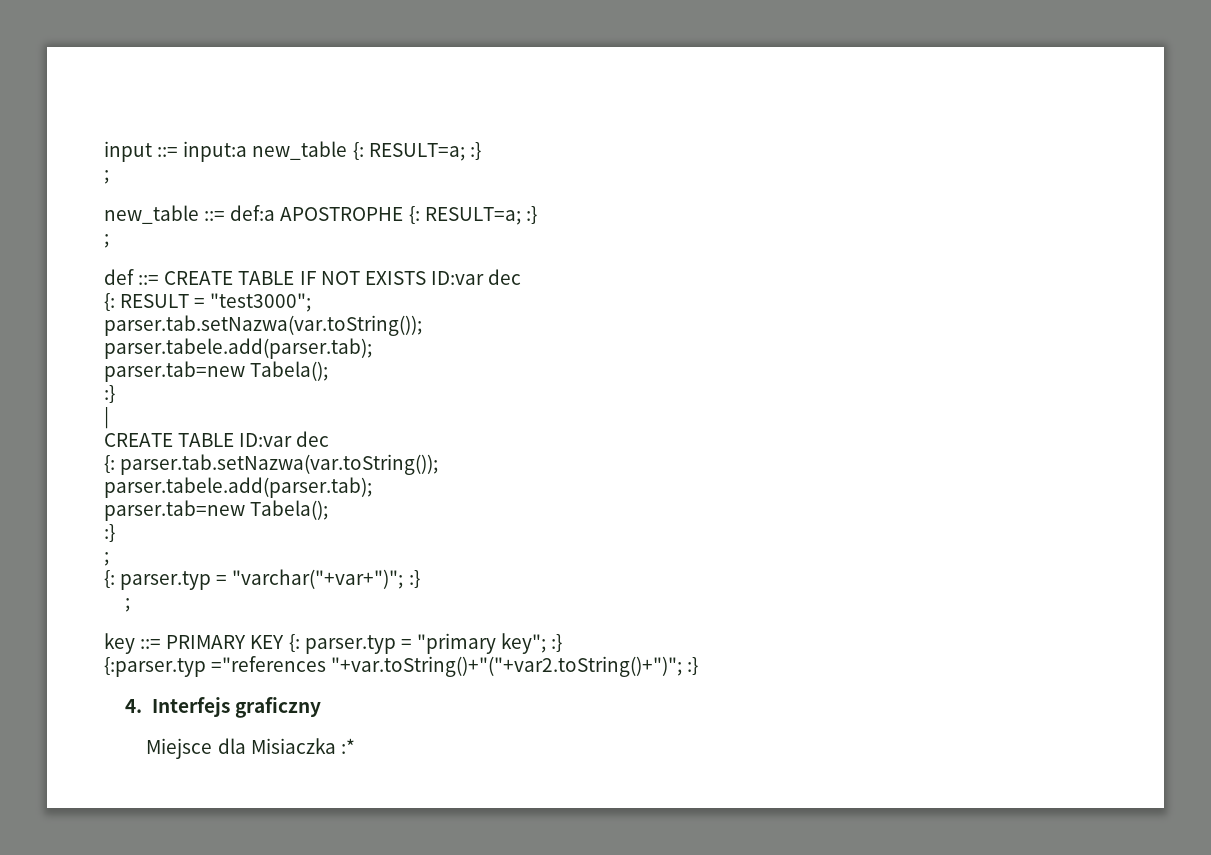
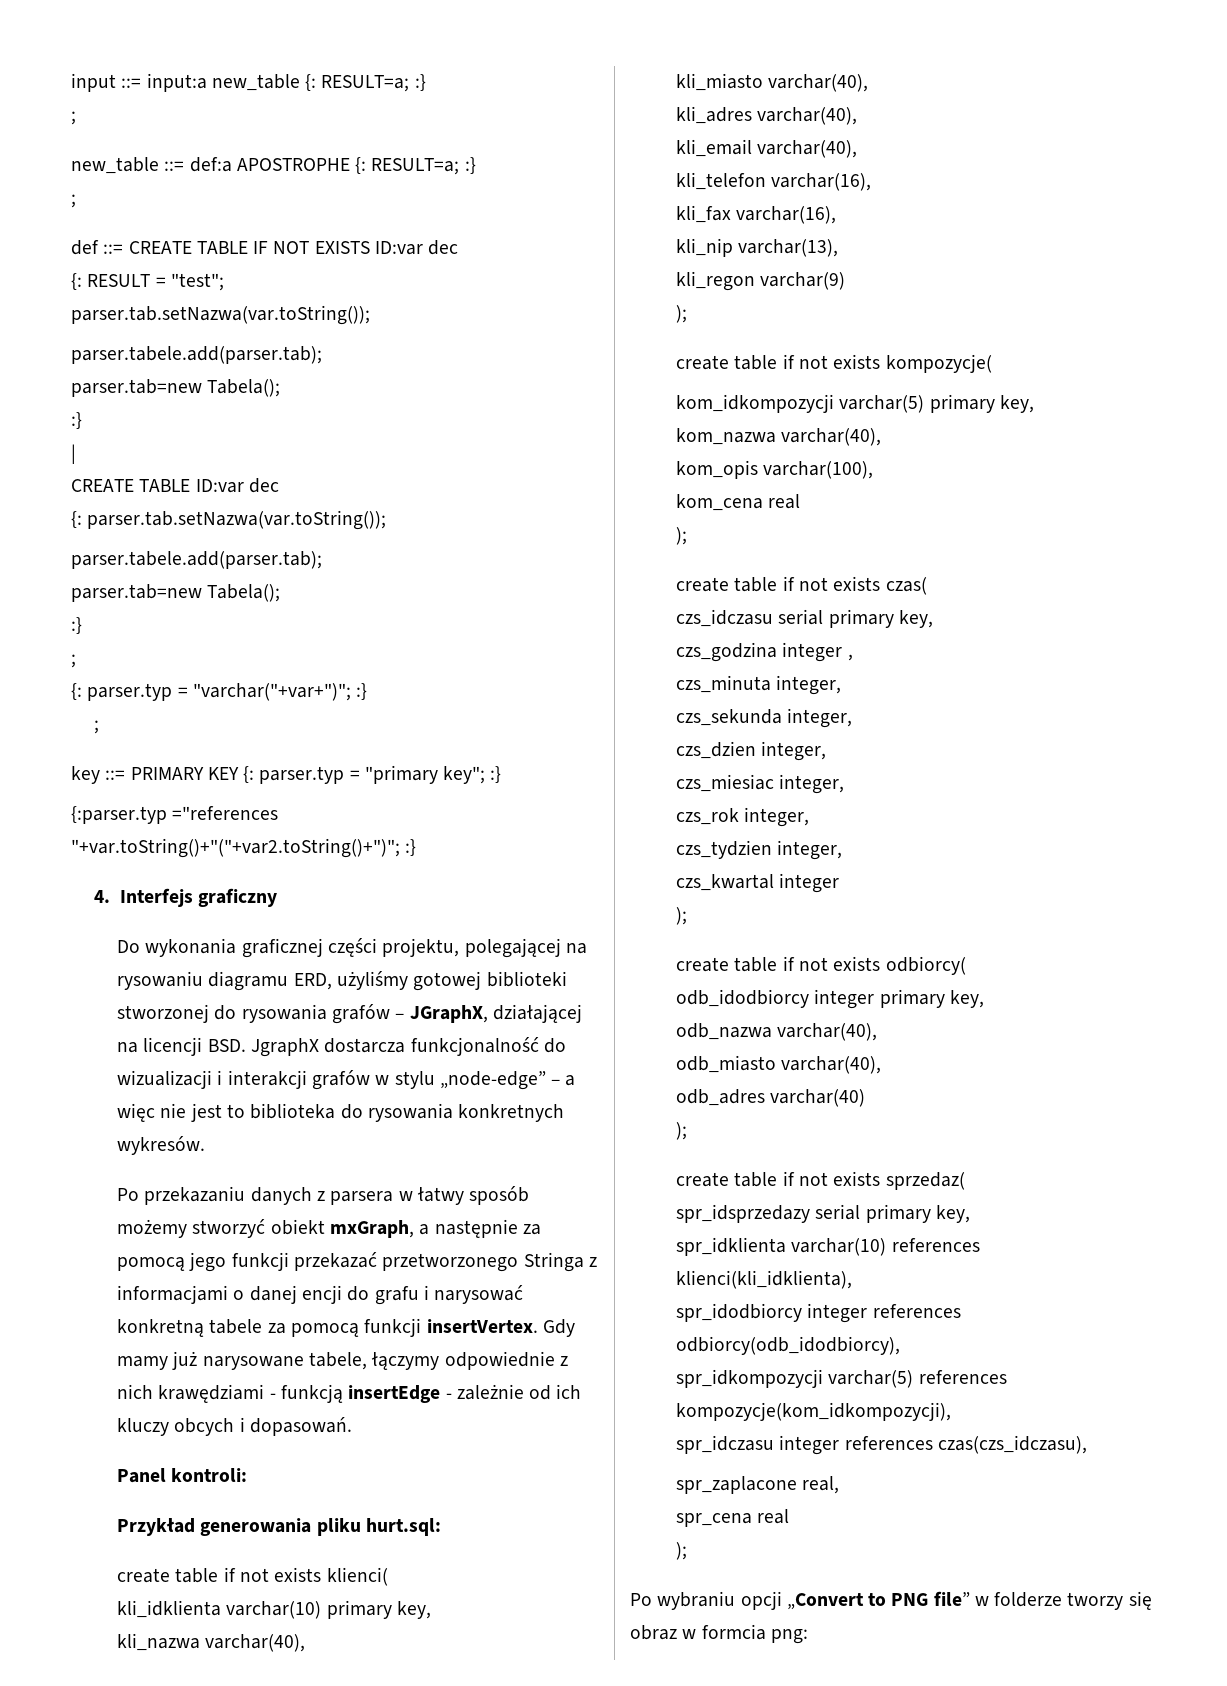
[210,293,312,312] "test3000"; -> [170,273,224,291] "test";
[146,738,355,759] Miejsce dla Misiaczka :* -> [117,938,587,958] [117,971,567,991] [117,1004,582,1024] [117,1037,566,1057] [117,1070,576,1090] [117,1103,565,1122] [117,1136,206,1155] [117,1186,530,1205] [117,1219,541,1238] [117,1252,597,1272] [117,1285,524,1305] [117,1318,575,1337] [117,1351,568,1370] [117,1384,582,1403] [117,1417,353,1436] [117,1468,248,1483] [117,1518,442,1536] [117,1567,388,1586] [117,1600,432,1619] [117,1633,306,1652] [676,73,869,92] [676,106,858,125] [676,139,858,158] [676,172,872,191] [676,205,837,224] [676,238,839,257] [676,271,846,291] [676,305,688,323] [676,354,992,373] [676,394,1035,413] [676,428,882,446] [676,460,874,479] [676,494,801,511] [676,527,688,545] [676,576,927,595] [676,609,934,628] [676,642,853,662] [676,675,842,695] [676,708,853,728] [676,741,827,761] [676,774,845,794] [676,807,810,827] [676,840,843,860] [676,873,840,893] [676,907,688,925] [676,956,966,975] [676,989,985,1009] [676,1023,878,1041] [676,1055,882,1074] [676,1089,866,1107] [676,1122,688,1140] [676,1171,965,1190] [676,1204,971,1223] [676,1237,980,1256] [676,1270,853,1289] [676,1303,961,1323] [676,1336,901,1355] [676,1369,1007,1388] [676,1402,952,1421] [676,1435,1088,1455] [676,1476,840,1494] [676,1509,790,1527] [676,1542,688,1560] [630,1591,1152,1610] [630,1624,808,1644] Do wykonania graficznej części projektu, polegającej na rysowaniu diagramu ERD, użyliśmy gotowej biblioteki stworzonej do rysowania grafów – JGraphX, działającej na licencji BSD. JgraphX dostarcza funkcjonalność do wizualizacji i interakcji grafów w stylu „node-edge” – a więc nie jest to biblioteka do rysowania konkretnych wykresów. // Po przekazaniu danych z parsera w łatwy sposób możemy stworzyć obiekt mxGraph, a następnie za pomocą jego funkcji przekazać przetworzonego Stringa z informacjami o danej encji do grafu i narysować konkretną tabele za pomocą funkcji insertVertex. Gdy mamy już narysowane tabele, łączymy odpowiednie z nich krawędziami - funkcją insertEdge - zależnie od ich kluczy obcych i dopasowań. // Panel kontroli: // Przykład generowania pliku hurt.sql: // create table if not exists klienci( // kli_idklienta varchar(10) primary key, // kli_nazwa varchar(40), // kli_miasto varchar(40), // kli_adres varchar(40), // kli_email varchar(40), // kli_telefon varchar(16), // kli_fax varchar(16), // kli_nip varchar(13), // kli_regon varchar(9) // ); // create table if not exists kompozycje( // kom_idkompozycji varchar(5) primary key, // kom_nazwa varchar(40), // kom_opis varchar(100), // kom_cena real // ); // create table if not exists czas( // czs_idczasu serial primary key, // czs_godzina integer , // czs_minuta integer, // czs_sekunda integer, // czs_dzien integer, // czs_miesiac integer, // czs_rok integer, // czs_tydzien integer, // czs_kwartal integer // ); // create table if not exists odbiorcy( // odb_idodbiorcy integer primary key, // odb_nazwa varchar(40), // odb_miasto varchar(40), // odb_adres varchar(40) // ); // create table if not exists sprzedaz( // spr_idsprzedazy serial primary key, // spr_idklienta varchar(10) references klienci(kli_idklienta), // spr_idodbiorcy integer references odbiorcy(odb_idodbiorcy), // spr_idkompozycji varchar(5) references kompozycje(kom_idkompozycji), // spr_idczasu integer references czas(czs_idczasu), // spr_zaplacone real, // spr_cena real // ); // Po wybraniu opcji „Convert to PNG file” w folderze tworzy się obraz w formcia png:

